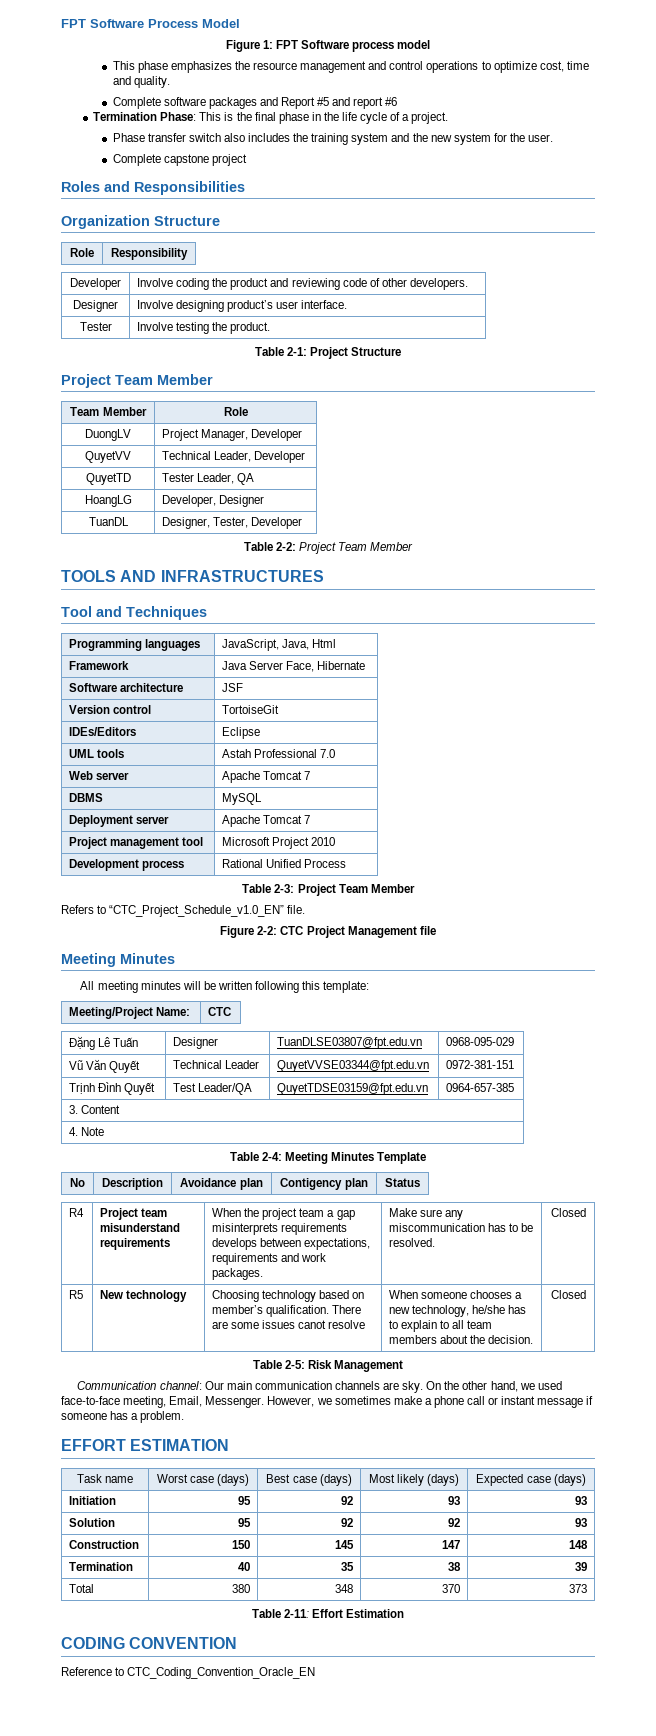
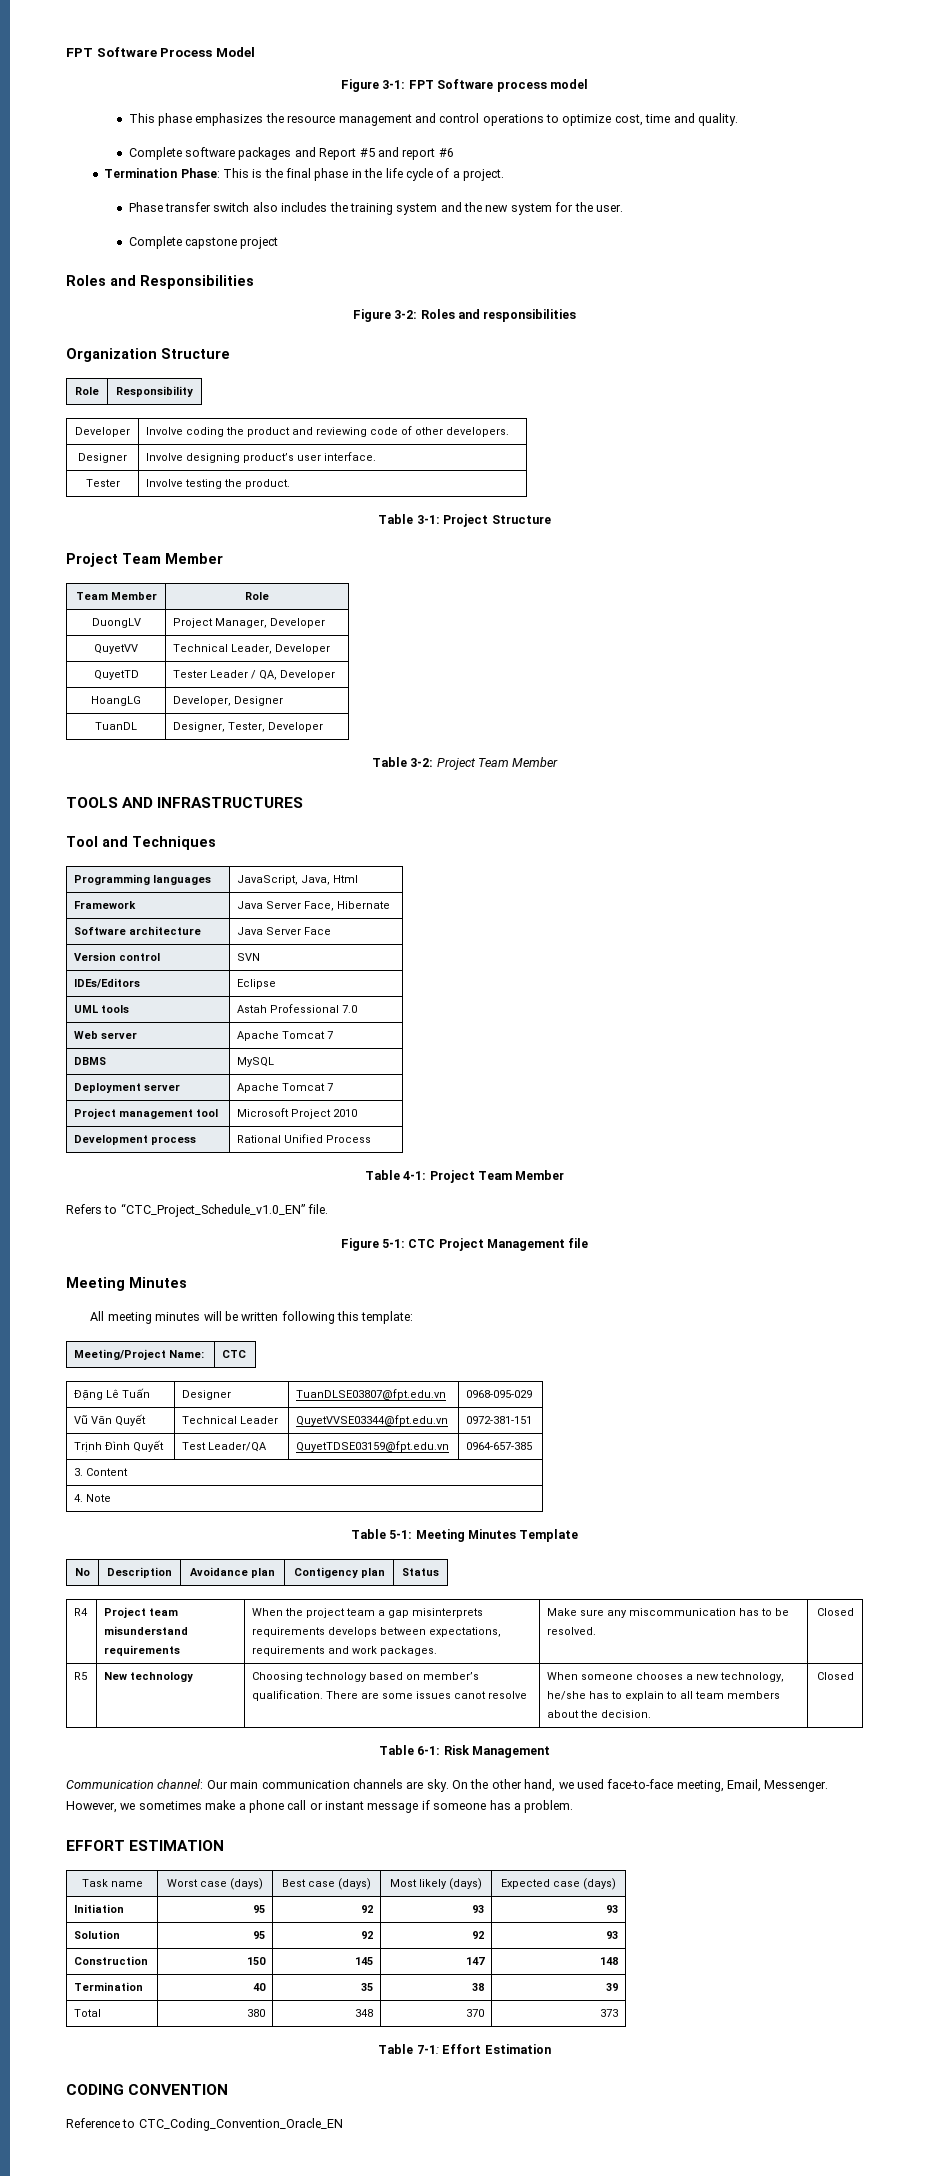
[262,40,273,49] 1: -> [382,80,406,89] 3-1:
(245, 188) none -> [352,309,577,322] // Figure 3-2: Roles and responsibilities
[286,347,307,356] 2-1: -> [416,515,440,524] 3-1:
[197,473,255,485] Leader, QA -> [210,670,336,680] Leader / QA, Developer
[275,542,296,551] 2-2: -> [410,758,434,767] 3-2:
[222,683,244,692] JSF -> [237,927,332,935] Java Server Face
[222,705,280,714] TortoiseGit -> [237,953,261,961] SVN
[274,884,295,893] 2-3: -> [403,1171,427,1180] 4-1:
[257,926,278,935] 2-2: -> [381,1239,405,1248] 5-1:
[261,1152,282,1161] 2-4: -> [389,1530,413,1539] 5-1:
[284,1360,305,1369] 2-5: -> [417,1746,441,1755] 6-1:
[283,1609,309,1618] 2-11: -> [416,2045,439,2054] 7-1:

